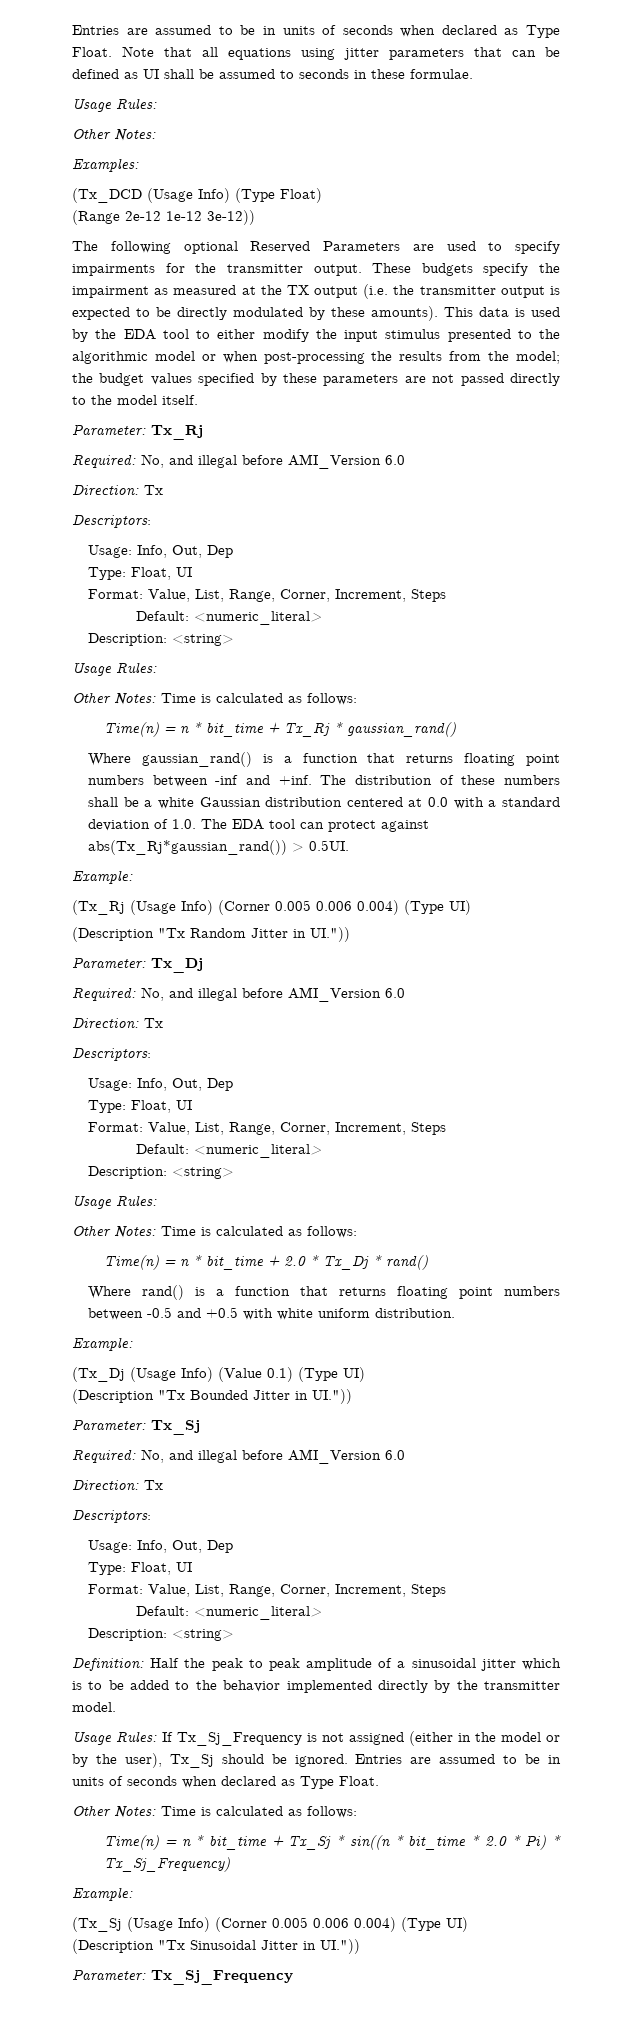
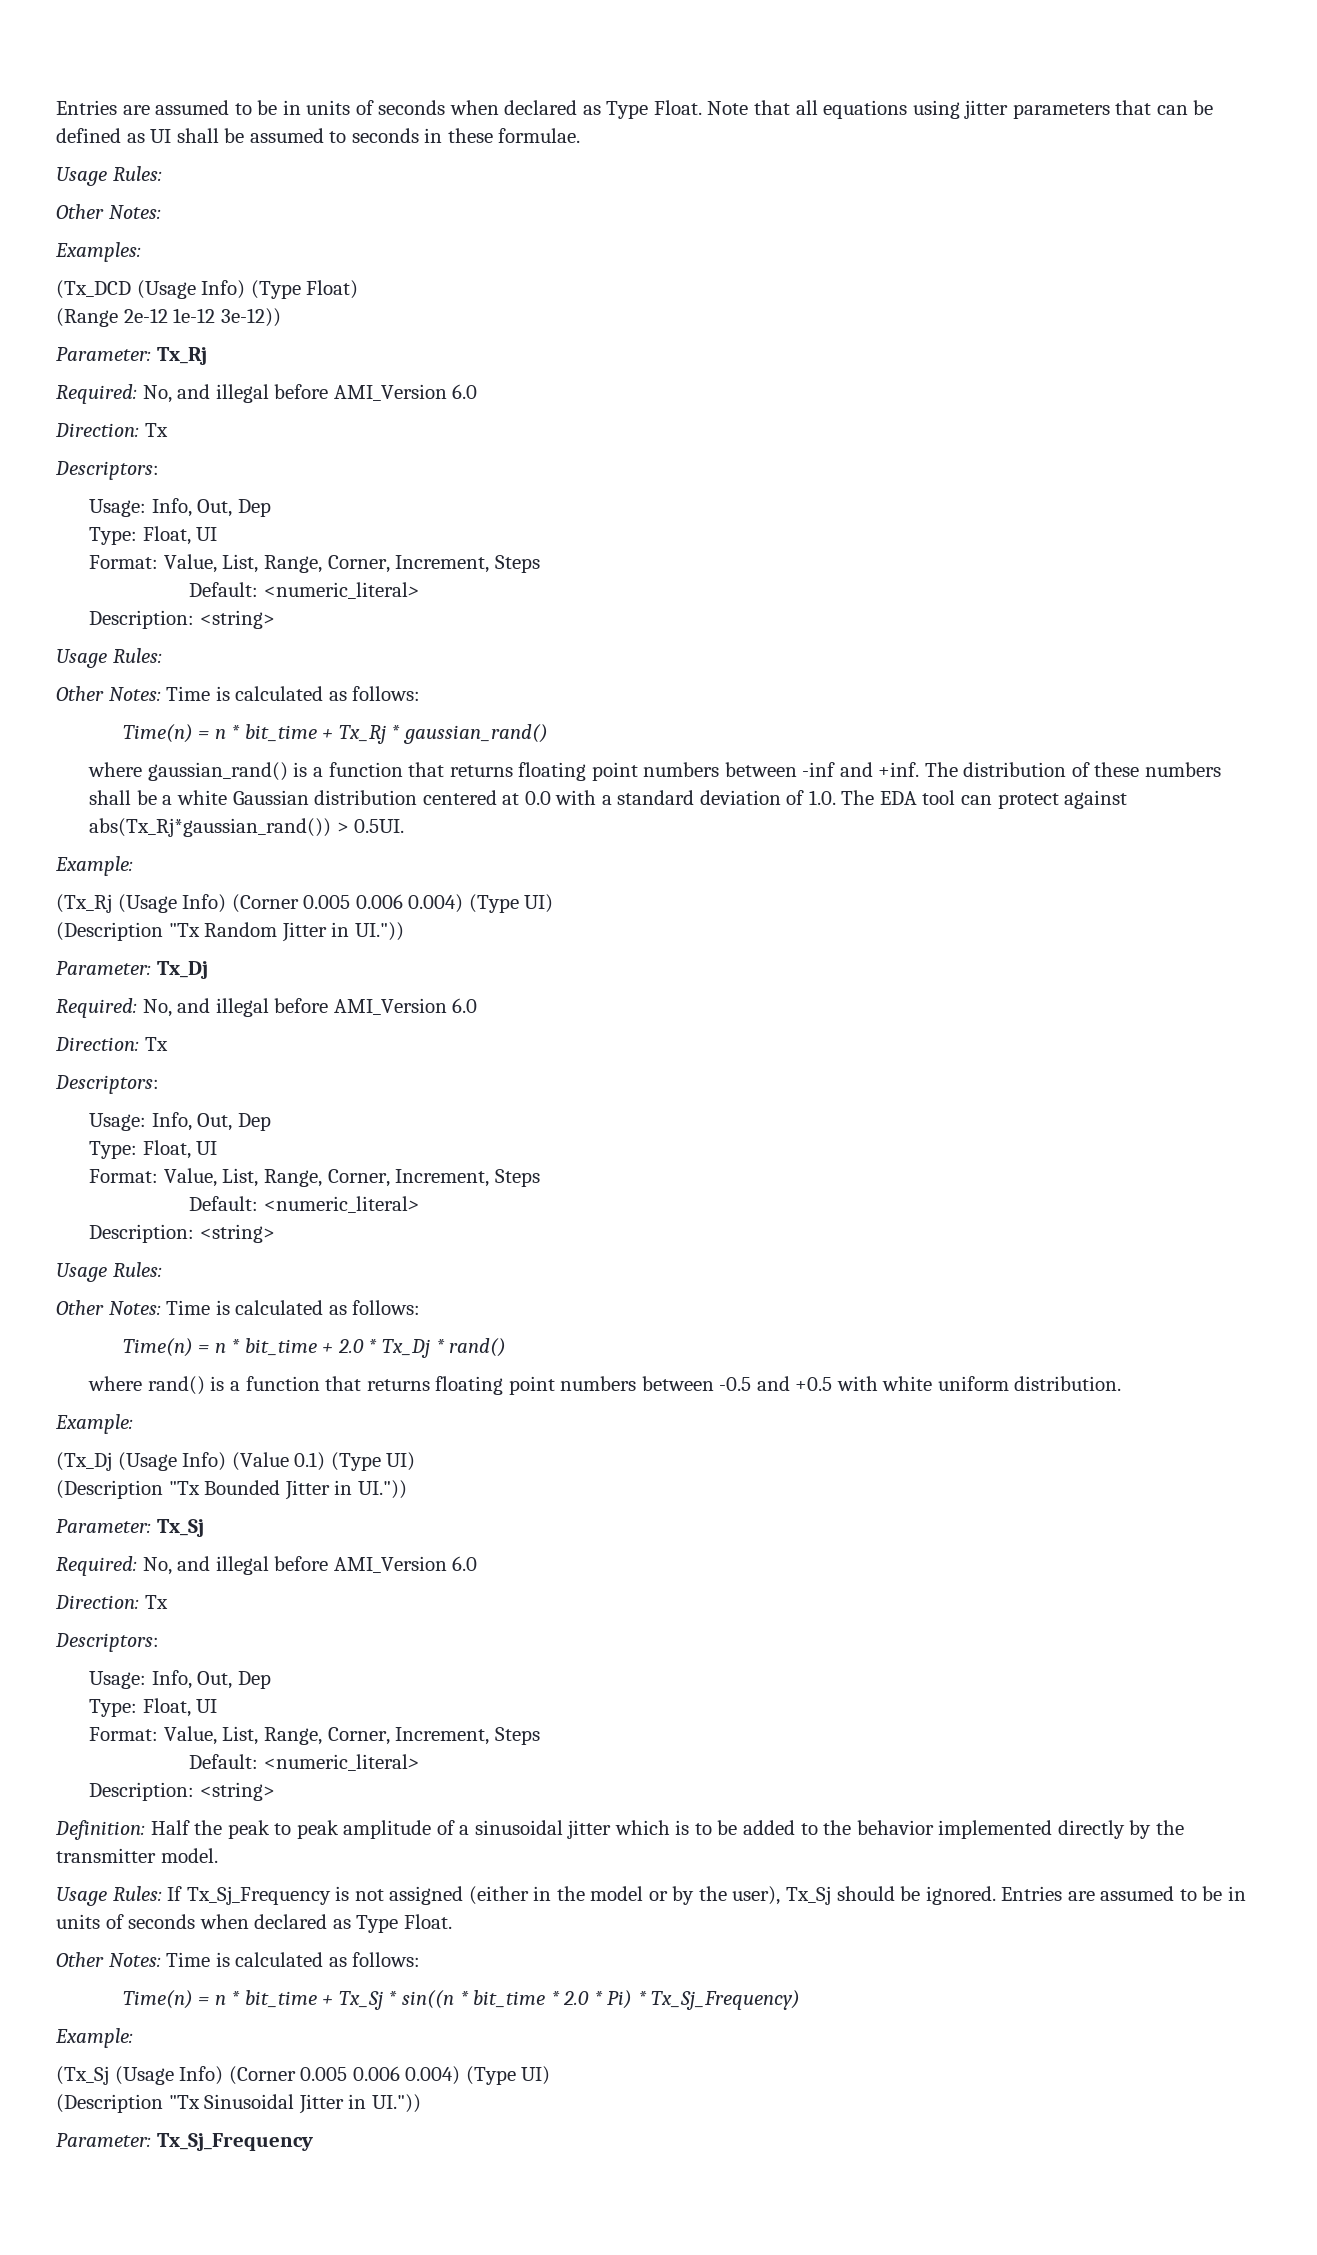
[72,241,560,254] [72,263,560,276] [72,284,560,299] [72,306,560,321] [72,329,560,342] [72,351,561,364] [72,373,560,386] [72,395,198,405] // The following optional Reserved Parameters are used to specify impairments for the transmitter output. These budgets specify the impairment as measured at the TX output (i.e. the transmitter output is expected to be directly modulated by these amounts). This data is used by the EDA tool to either modify the input stimulus presented to the algorithmic model or when post-processing the results from the model; the budget values specified by these parameters are not passed directly to the model itself. -> (281, 317) none
[88,753,132,766] Where -> [88,762,143,777] where
[88,1286,132,1299] Where -> [88,1376,143,1391] where

